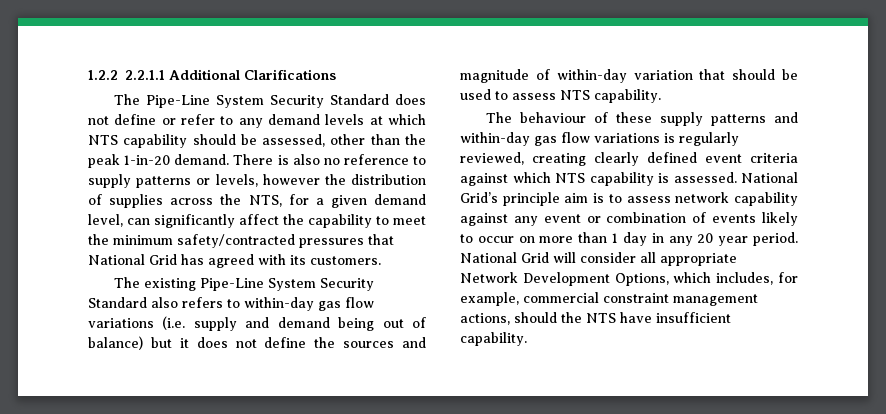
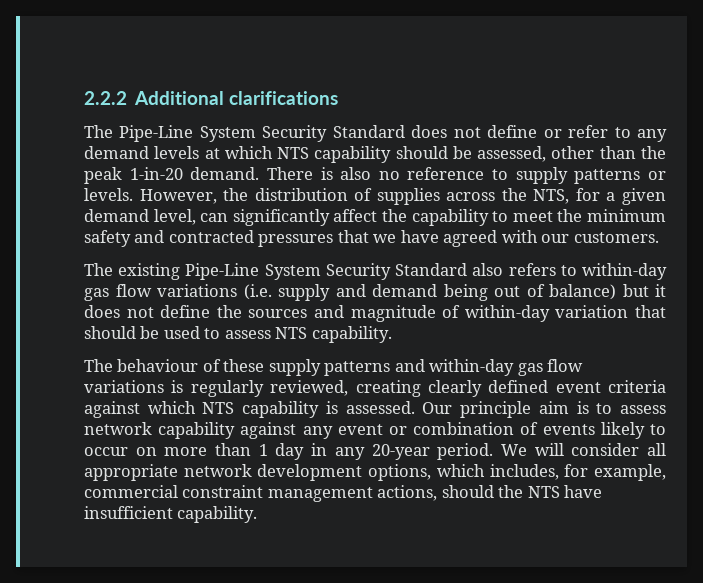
[88,69,336,80] 1.2.2 2.2.1.1 Additional Clarifications -> [84,91,339,105] 2.2.2 Additional clarifications
[215,174,320,187] levels, however -> [84,188,217,204] levels. However,
[177,234,394,248] [88,254,204,265] safety/contracted pressures that National Grid has -> [84,230,439,247] safety and contracted pressures that we have
[290,255,306,265] its -> [541,234,570,243] our
[741,172,798,183] [460,192,498,203] National Grid’s -> [422,402,453,414] Our
[697,232,798,246] [460,252,549,263] 20 year period. National Grid -> [371,443,527,460] 20-year period. We
[460,272,669,286] Network Development Options, -> [183,464,432,481] network development options,

